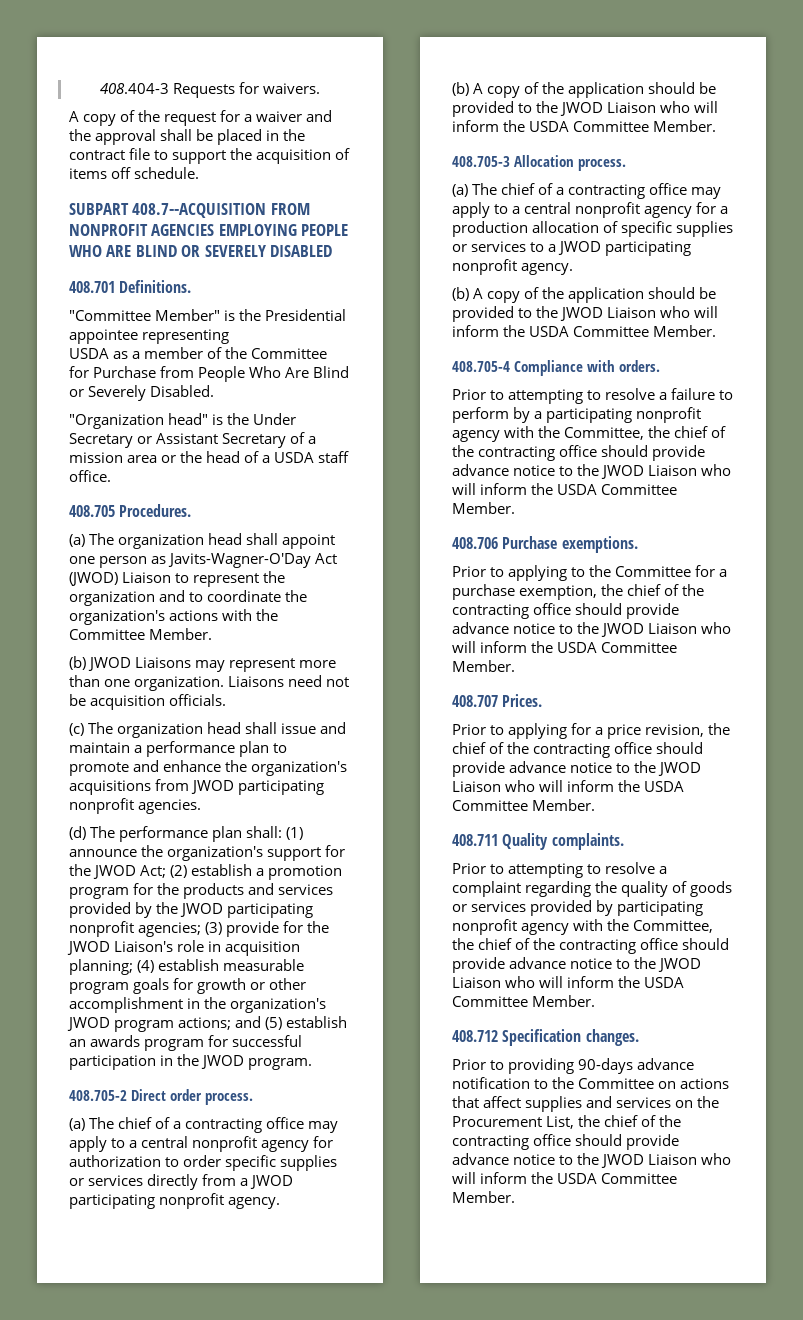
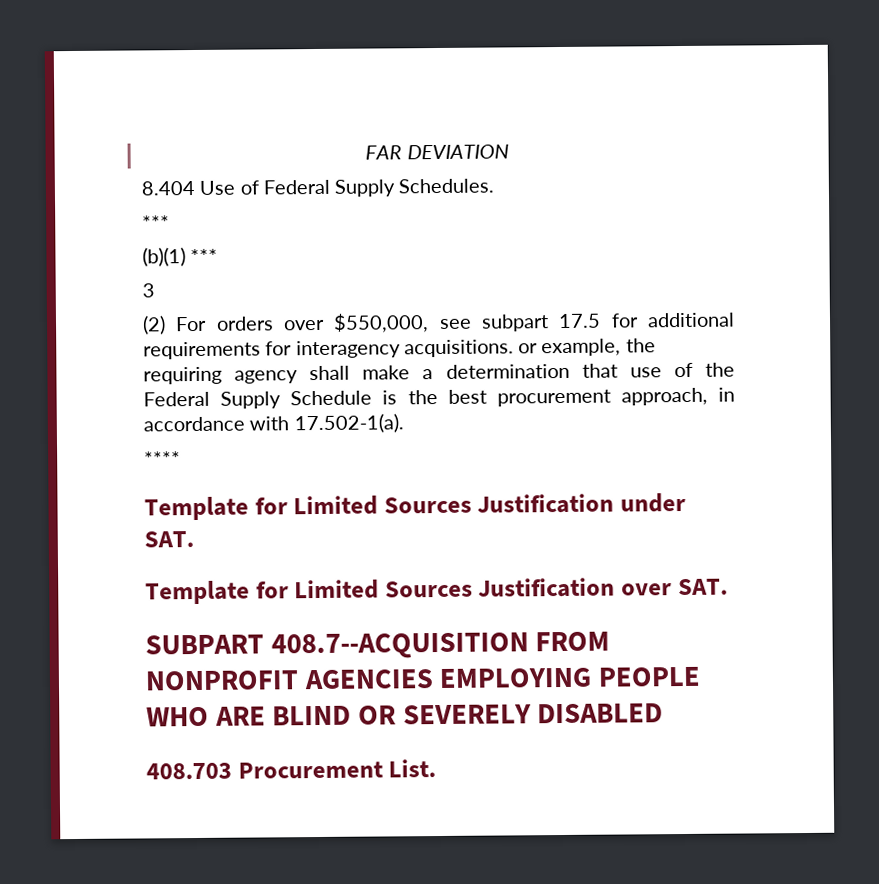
[99,82,321,98] [69,110,333,126] [69,129,306,145] [69,148,351,164] [69,167,200,179] 408.404-3 Requests for waivers. // A copy of the request for a waiver and the approval shall be placed in the contract file to support the acquisition of items off schedule. -> [365,144,509,160] [141,178,495,197] [142,215,170,230] [142,247,219,267] [142,283,155,298] [142,312,735,335] [143,338,656,360] [143,362,735,385] [143,387,735,409] [143,413,404,434] [144,451,181,466] [144,492,687,521] [144,531,194,548] [145,577,728,605] FAR DEVIATION // 8.404 Use of Federal Supply Schedules. // *** // (b)(1) *** // 3 // (2) For orders over $550,000, see subpart 17.5 for additional requirements for interagency acquisitions. or example, the requiring agency shall make a determination that use of the Federal Supply Schedule is the best procurement approach, in accordance with 17.502-1(a). // **** // Template for Limited Sources Justification under SAT. // Template for Limited Sources Justification over SAT.
[69,280,192,293] [69,309,347,321] [69,329,230,344] [69,347,328,359] [69,366,350,382] [69,385,215,401] [69,413,297,429] [69,432,317,448] [69,451,350,463] [69,470,111,482] [69,504,192,517] [69,533,336,549] [69,553,338,568] [69,571,286,587] [69,590,308,606] [69,609,279,625] [69,628,213,640] [69,656,337,672] [69,675,350,691] [69,694,227,710] [69,722,347,738] [69,741,288,757] [69,760,348,776] [69,779,325,795] [69,798,202,814] [69,826,304,842] [69,845,346,861] [69,864,343,880] [69,883,334,899] [69,902,314,918] [69,921,330,937] [67,940,301,956] [69,959,305,975] [69,978,307,994] [69,997,327,1013] [67,1016,348,1032] [69,1035,303,1051] [69,1054,313,1070] [69,1089,254,1105] [69,1117,339,1133] [69,1136,334,1152] [69,1155,338,1171] [69,1174,294,1190] [69,1193,281,1209] [452,82,717,98] [452,101,719,117] [452,120,717,132] [452,155,627,171] [452,183,722,199] [452,202,729,218] [452,221,734,237] [452,241,692,256] [452,259,574,275] [452,287,717,303] [452,306,719,322] [452,325,717,337] [452,360,661,376] [452,388,734,404] [452,407,702,423] [452,426,727,442] [452,445,706,461] [452,464,732,479] [452,483,678,495] [452,502,515,514] [452,536,638,553] [452,565,728,581] [452,584,705,600] [452,603,680,619] [452,622,732,637] [452,641,678,653] [452,660,515,672] [452,694,543,707] [452,723,731,739] [452,742,704,758] [452,761,702,777] [452,780,685,792] [452,799,596,811] [452,833,624,850] [452,862,668,878] [452,881,733,897] [452,900,704,916] [452,919,714,935] [452,938,730,954] [452,957,702,973] [452,976,685,988] [452,995,596,1007] [452,1029,639,1046] [452,1058,695,1074] [452,1077,730,1089] [452,1096,720,1112] [452,1115,682,1129] [452,1134,680,1150] [452,1153,732,1168] [452,1172,678,1184] [452,1191,515,1203] 408.701 Definitions. // "Committee Member" is the Presidential appointee representing // USDA as a member of the Committee for Purchase from People Who Are Blind or Severely Disabled. // "Organization head" is the Under Secretary or Assistant Secretary of a mission area or the head of a USDA staff office. // 408.705 Procedures. // (a) The organization head shall appoint one person as Javits-Wagner-O'Day Act (JWOD) Liaison to represent the organization and to coordinate the organization's actions with the Committee Member. // (b) JWOD Liaisons may represent more than one organization. Liaisons need not be acquisition officials. // (c) The organization head shall issue and maintain a performance plan to promote and enhance the organization's acquisitions from JWOD participating nonprofit agencies. // (d) The performance plan shall: (1) announce the organization's support for the JWOD Act; (2) establish a promotion program for the products and services provided by the JWOD participating nonprofit agencies; (3) provide for the JWOD Liaison's role in acquisition planning; (4) establish measurable program goals for growth or other accomplishment in the organization's JWOD program actions; and (5) establish an awards program for successful participation in the JWOD program. // 408.705-2 Direct order process. // (a) The chief of a contracting office may apply to a central nonprofit agency for authorization to order specific supplies or services directly from a JWOD participating nonprofit agency. // (b) A copy of the application should be provided to the JWOD Liaison who will inform the USDA Committee Member. // 408.705-3 Allocation process. // (a) The chief of a contracting office may apply to a central nonprofit agency for a production allocation of specific supplies or services to a JWOD participating nonprofit agency. // (b) A copy of the application should be provided to the JWOD Liaison who will inform the USDA Committee Member. // 408.705-4 Compliance with orders. // Prior to attempting to resolve a failure to perform by a participating nonprofit agency with the Committee, the chief of the contracting office should provide advance notice to the JWOD Liaison who will inform the USDA Committee Member. // 408.706 Purchase exemptions. // Prior to applying to the Committee for a purchase exemption, the chief of the contracting office should provide advance notice to the JWOD Liaison who will inform the USDA Committee Member. // 408.707 Prices. // Prior to applying for a price revision, the chief of the contracting office should provide advance notice to the JWOD Liaison who will inform the USDA Committee Member. // 408.711 Quality complaints. // Prior to attempting to resolve a complaint regarding the quality of goods or services provided by participating nonprofit agency with the Committee, the chief of the contracting office should provide advance notice to the JWOD Liaison who will inform the USDA Committee Member. // 408.712 Specification changes. // Prior to providing 90-days advance notification to the Committee on actions that affect supplies and services on the Procurement List, the chief of the contracting office should provide advance notice to the JWOD Liaison who will inform the USDA Committee Member. -> [146,759,437,780] 408.703 Procurement List.

